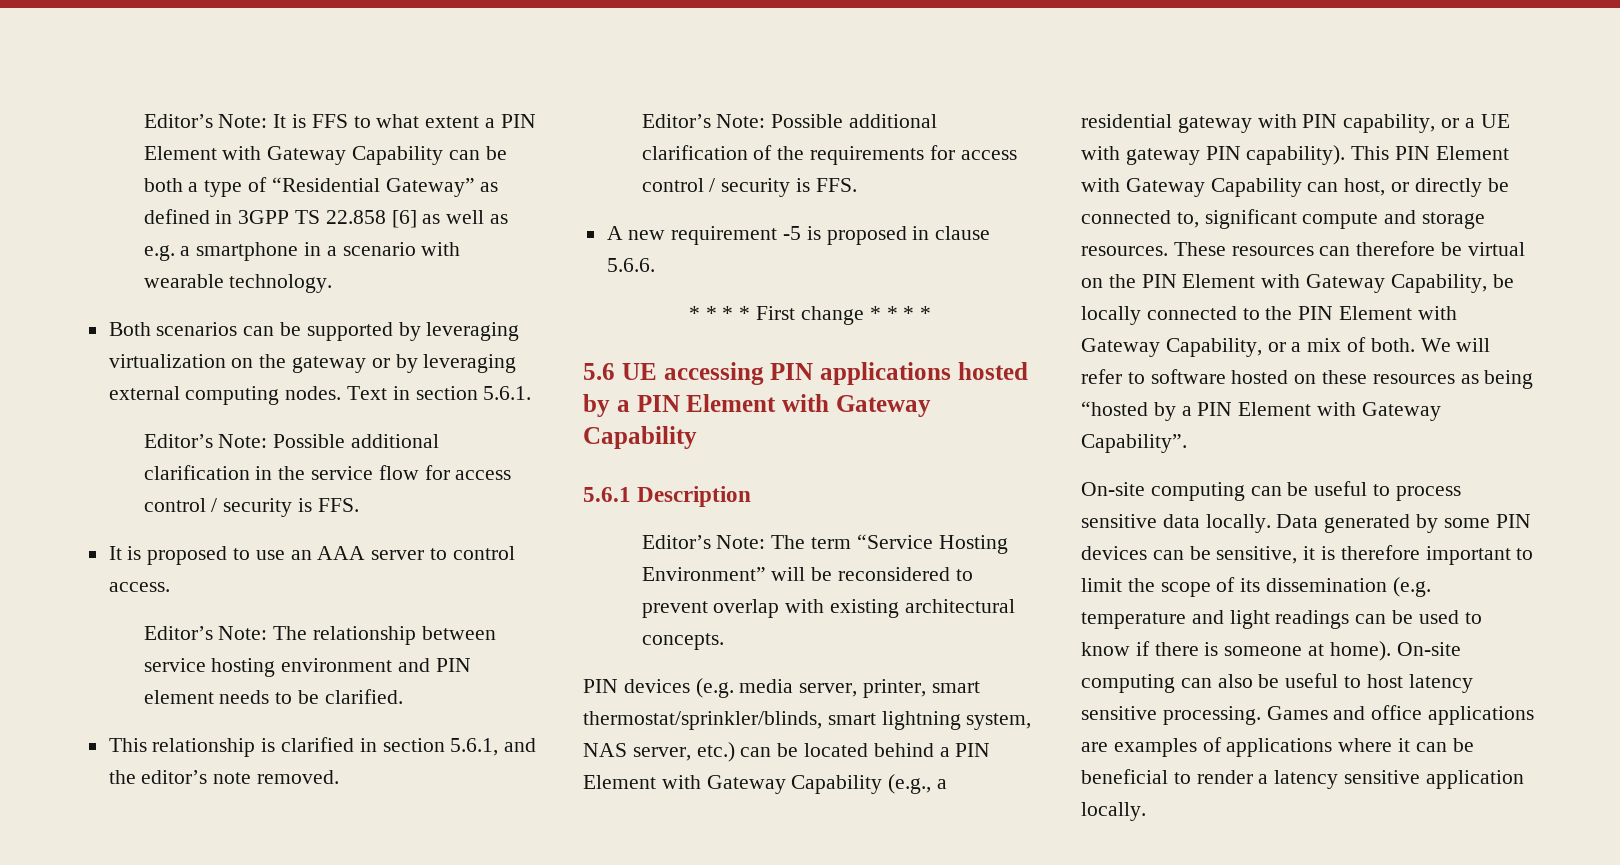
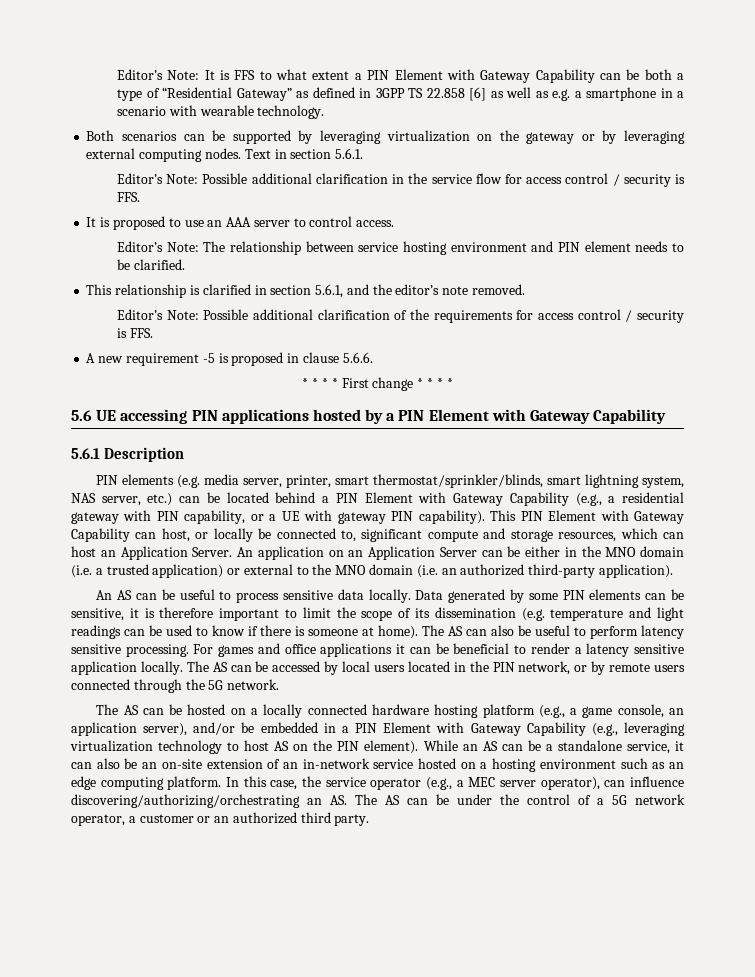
[641,534,1008,554] [641,567,973,581] [641,599,1015,618] [641,633,724,650] [583,679,690,693] // Editor’s Note: The term “Service Hosting Environment” will be reconsidered to prevent overlap with existing architectural concepts. // PIN devices -> [96,474,175,485] // PIN elements
[1414,178,1482,197] directly -> [213,528,253,542] locally
[1081,241,1525,256] [1081,274,1514,293] [1081,306,1457,325] [1081,337,1491,357] [1081,369,1534,389] [1081,401,1441,421] [1081,434,1187,453] [1081,482,1245,501] resources. These resources can therefore be virtual on the PIN Element with Gateway Capability, be locally connected to the PIN Element with Gateway Capability, or a mix of both. We will refer to software hosted on these resources as being “hosted by a PIN Element with Gateway Capability”. // On-site computing -> [558,528,684,542] [71,546,684,560] [71,564,673,578] [96,590,133,600] resources, which can host an Application Server. An application on an Application Server can be either in the MNO domain (i.e. a trusted application) or external to the MNO domain (i.e. an authorized third-party application). // An AS
[1081,546,1147,560] devices -> [589,589,642,600] elements
[1396,642,1461,656] [1081,674,1175,693] On-site computing -> [422,625,463,636] The AS
[1366,674,1403,688] host -> [590,626,638,639] perform
[1266,706,1328,720] Games -> [193,644,255,657] For games
[1081,737,1393,757] are examples of applications where -> (393, 650) none
(1146, 811) none -> [186,661,686,675] [71,679,280,693] [96,704,684,718] [71,722,685,736] [70,740,684,754] [71,758,684,772] [71,776,684,790] [71,794,685,808] [71,812,370,826] The AS can be accessed by local users located in the PIN network, or by remote users connected through the 5G network. // The AS can be hosted on a locally connected hardware hosting platform (e.g., a game console, an application server), and/or be embedded in a PIN Element with Gateway Capability (e.g., leveraging virtualization technology to host AS on the PIN element). While an AS can be a standalone service, it can also be an on-site extension of an in-network service hosted on a hosting environment such as an edge computing platform. In this case, the service operator (e.g., a MEC server operator), can influence discovering/authorizing/orchestrating an AS. The AS can be under the control of a 5G network operator, a customer or an authorized third party.

